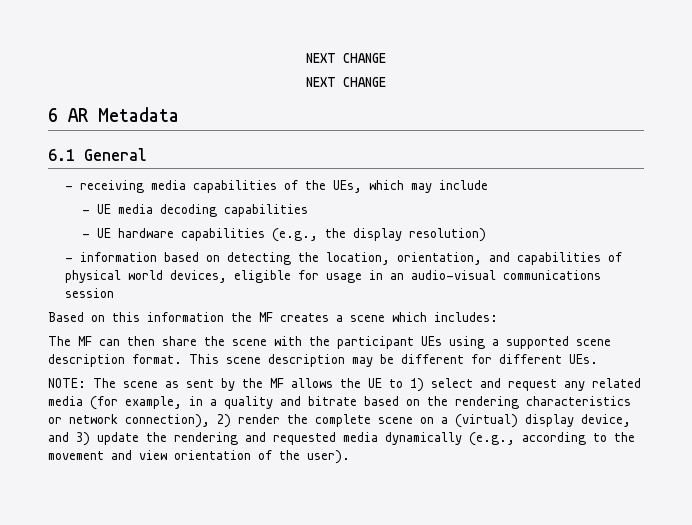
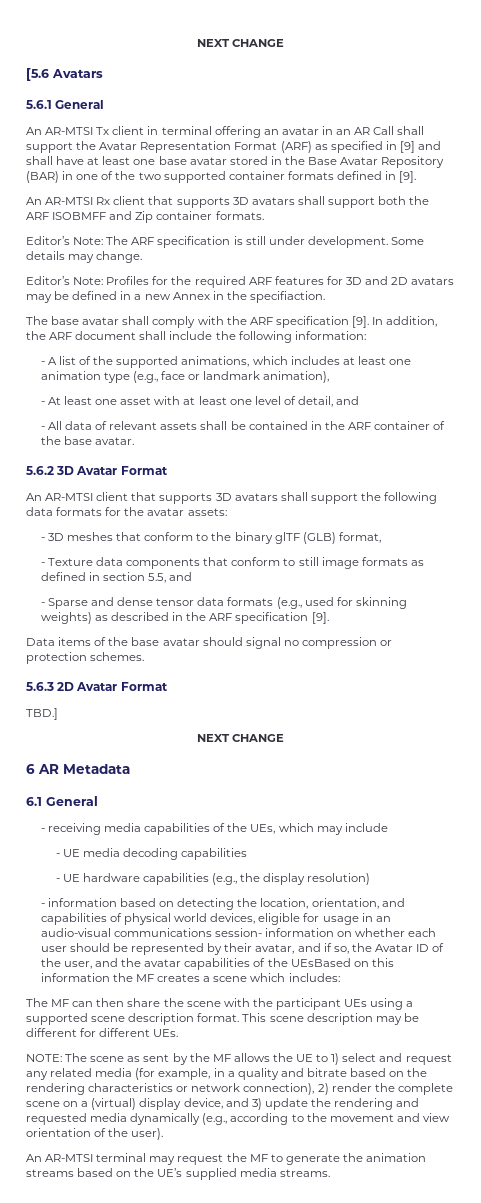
[306,53,386,63] NEXT CHANGE -> [196,39,285,47] [26,68,103,81] [26,100,105,109] [26,126,425,138] [26,141,442,153] [26,156,445,168] [26,171,417,183] [26,196,430,208] [26,211,264,223] [26,236,424,248] [26,251,143,263] [26,276,455,288] [26,291,325,303] [26,316,438,328] [26,331,366,343] [40,356,411,368] [40,371,330,383] [40,396,360,407] [40,421,446,430] [40,436,135,445] [26,466,168,475] [26,492,438,504] [26,507,227,516] [40,532,381,544] [40,557,424,569] [40,572,193,583] [40,597,407,609] [40,612,329,624] [26,637,393,649] [26,652,145,664] [26,682,168,691] [26,708,58,720] NEXT CHANGE // [5.6 Avatars // 5.6.1 General // An AR-MTSI Tx client in terminal offering an avatar in an AR Call shall support the Avatar Representation Format (ARF) as specified in [9] and shall have at least one base avatar stored in the Base Avatar Repository (BAR) in one of the two supported container formats defined in [9]. // An AR-MTSI Rx client that supports 3D avatars shall support both the ARF ISOBMFF and Zip container formats. // Editor’s Note: The ARF specification is still under development. Some details may change. // Editor’s Note: Profiles for the required ARF features for 3D and 2D avatars may be defined in a new Annex in the specifiaction. // The base avatar shall comply with the ARF specification [9]. In addition, the ARF document shall include the following information: // - A list of the supported animations, which includes at least one animation type (e.g., face or landmark animation), // - At least one asset with at least one level of detail, and // - All data of relevant assets shall be contained in the ARF container of the base avatar. // 5.6.2 3D Avatar Format // An AR-MTSI client that supports 3D avatars shall support the following data formats for the avatar assets: // - 3D meshes that conform to the binary glTF (GLB) format, // - Texture data components that conform to still image formats as defined in section 5.5, and // - Sparse and dense tensor data formats (e.g., used for skinning weights) as described in the ARF specification [9]. // Data items of the base avatar should signal no compression or protection schemes. // 5.6.3 2D Avatar Format // TBD.]
[64,288,114,298] [48,312,84,322] session // Based -> [215,928,437,937] [40,943,445,955] [40,958,351,970] session- information on whether each user should be represented by their avatar, and if so, the Avatar ID of the user, and the avatar capabilities of the UEsBased
(350, 457) none -> [26,1153,427,1165] [26,1168,330,1180] // An AR-MTSI terminal may request the MF to generate the animation streams based on the UE’s supplied media streams.

